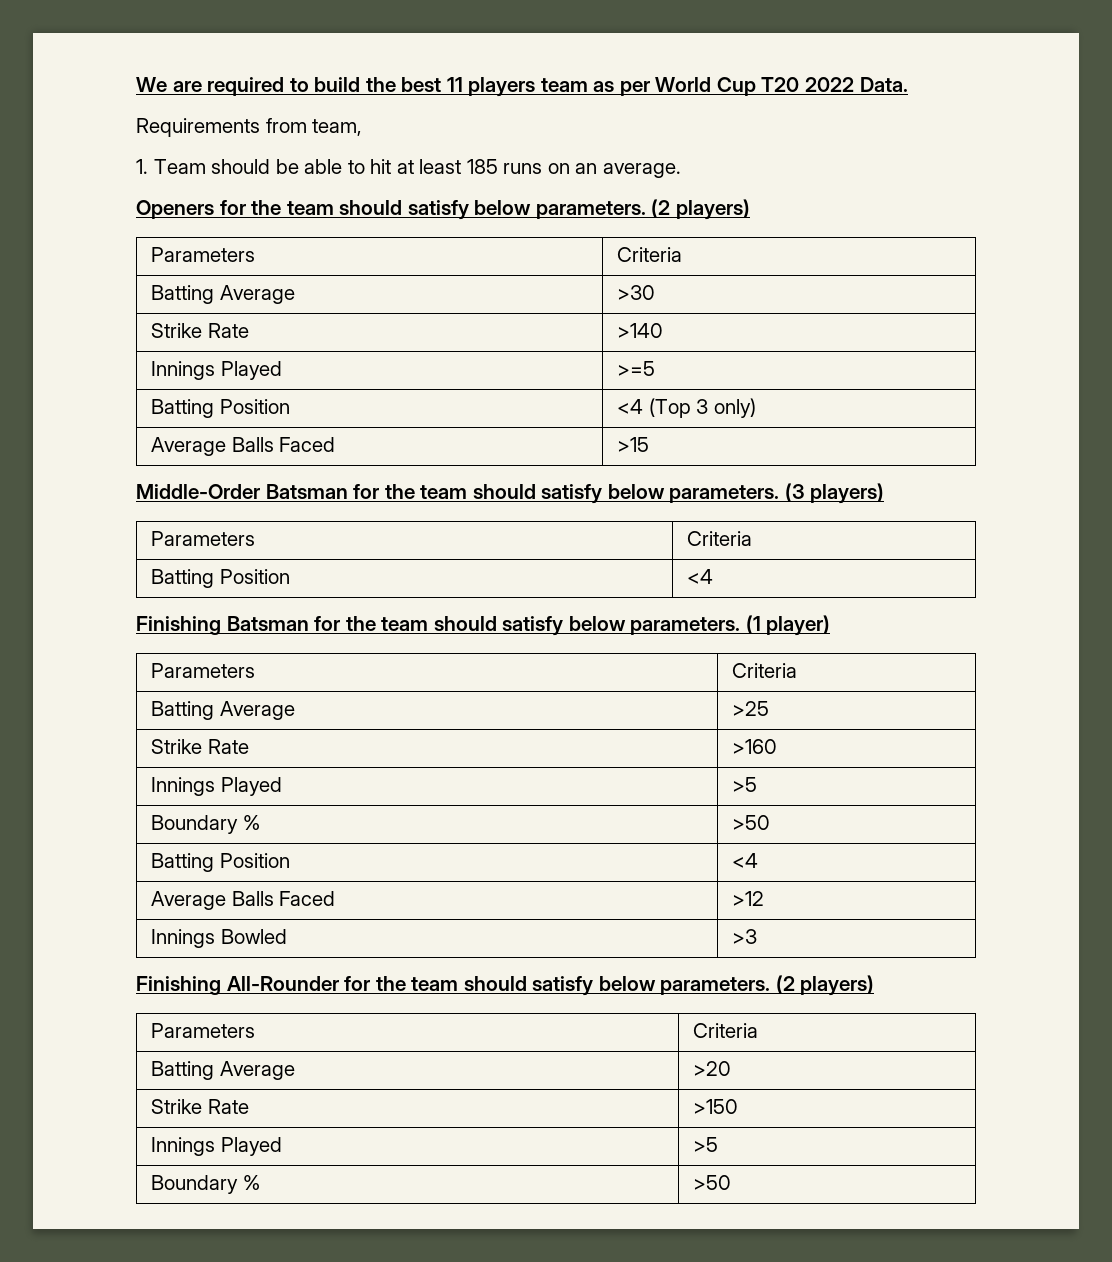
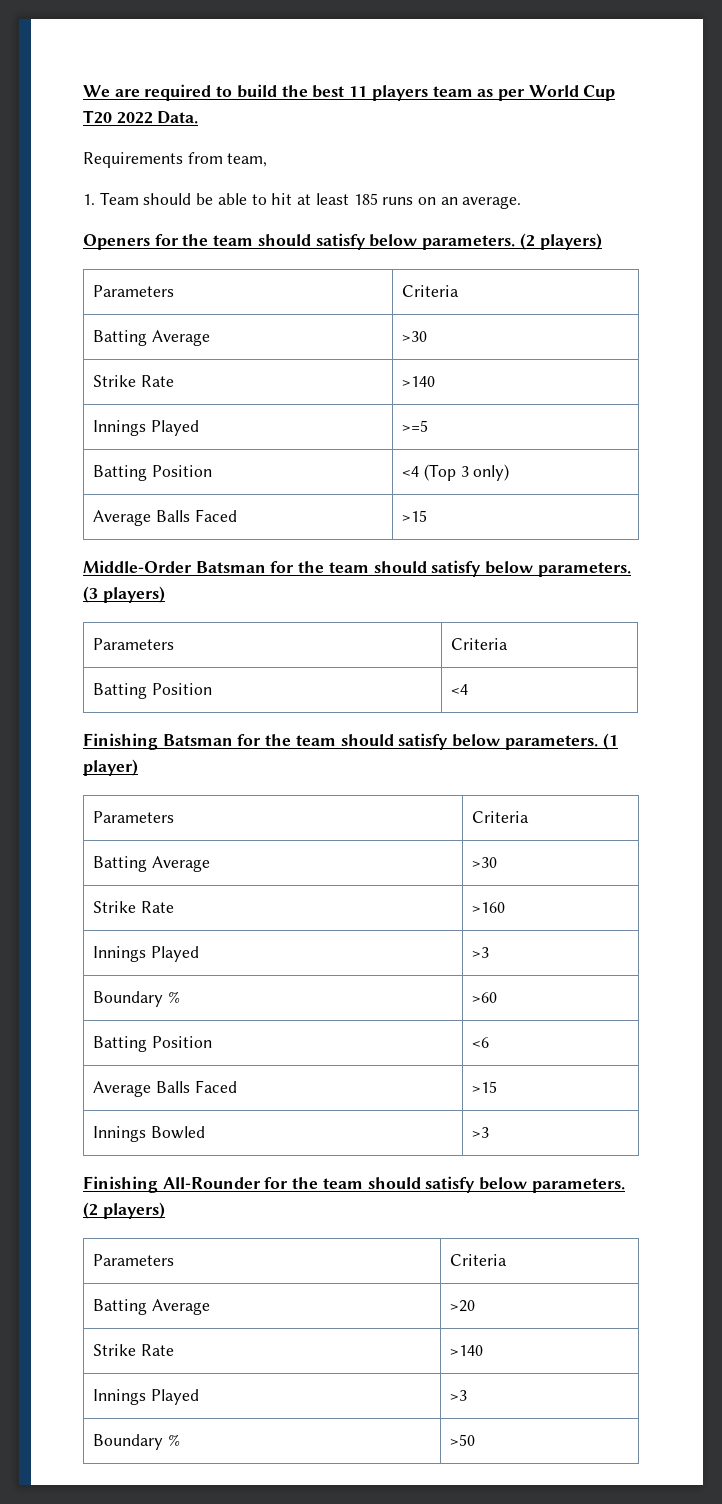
[732,701,770,716] >25 -> [472,857,498,868] >30
[732,777,758,792] [151,815,260,834] [732,815,771,830] [151,853,290,872] [732,853,759,868] [151,891,336,910] [732,891,765,906] >5 // Boundary % | >50 // Batting Position | <4 // Average Balls Faced | >12 -> [472,947,490,958] [93,991,180,1007] [472,992,498,1003] [93,1036,212,1052] [472,1037,490,1048] [93,1080,237,1097] [472,1081,498,1093] >3 // Boundary % | >60 // Batting Position | <6 // Average Balls Faced | >15
[693,1099,739,1114] [151,1137,282,1156] [693,1137,719,1152] >150 // Innings Played | >5 -> [450,1345,484,1356] [93,1389,199,1405] [450,1390,468,1401] >140 // Innings Played | >3

